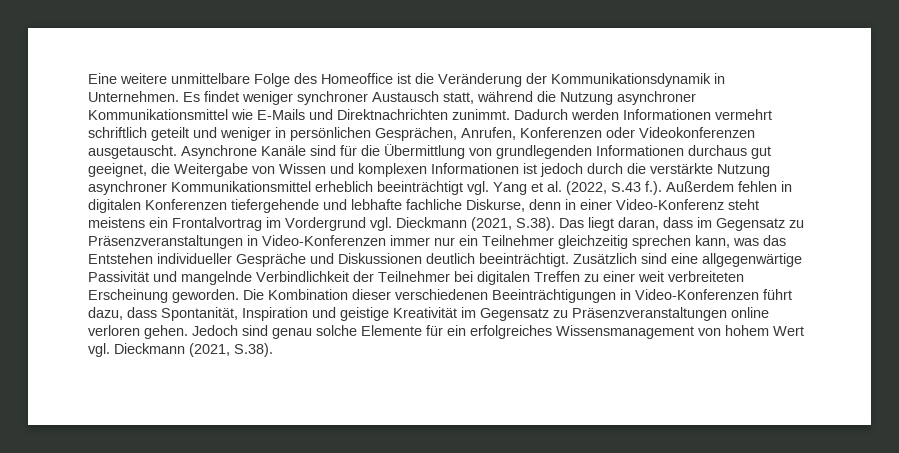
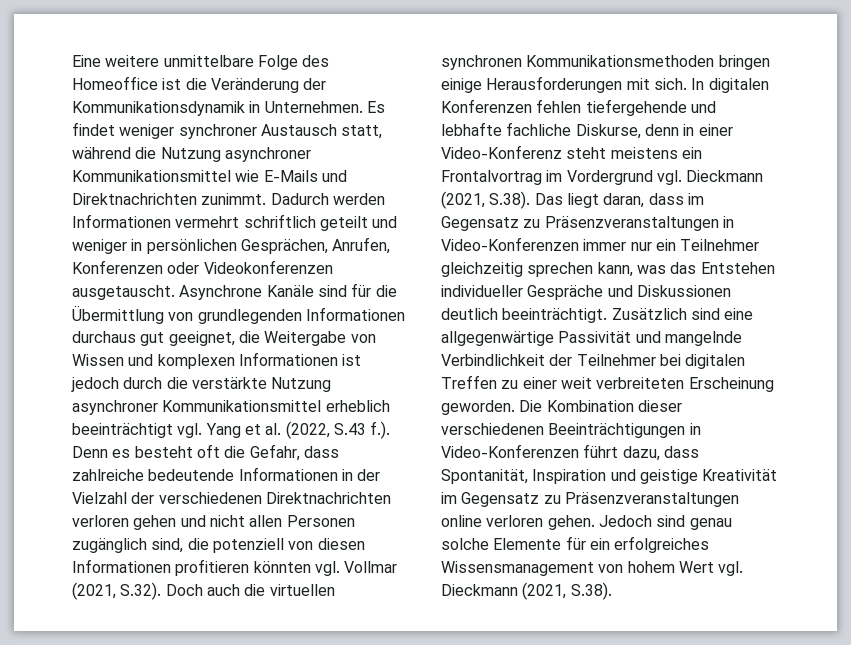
[666,181,792,192] Außerdem fehlen in -> [72,444,339,461] [72,467,381,481] [72,492,391,504] [72,515,355,530] [72,538,365,553] [72,559,398,576] [72,582,335,600] [441,55,770,70] [441,76,705,93] Denn es besteht oft die Gefahr, dass zahlreiche bedeutende Informationen in der Vielzahl der verschiedenen Direktnachrichten verloren gehen und nicht allen Personen zugänglich sind, die potenziell von diesen Informationen profitieren könnten vgl. Vollmar (2021, S.32). Doch auch die virtuellen synchronen Kommunikationsmethoden bringen einige Herausforderungen mit sich. In
(227, 204) none -> [536,99,582,113] fehlen

